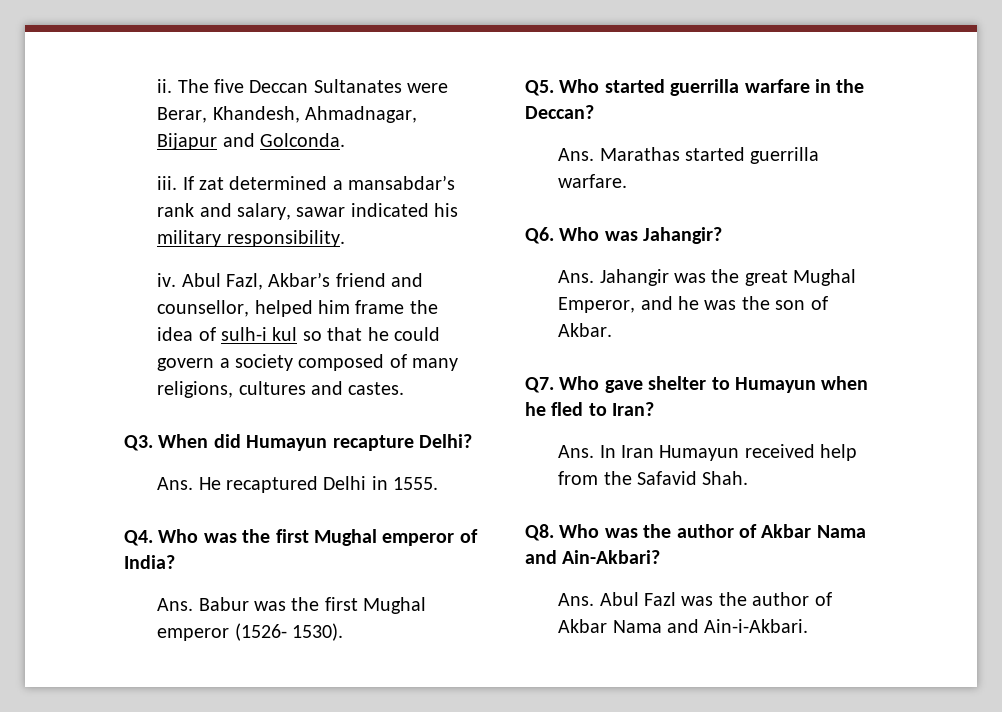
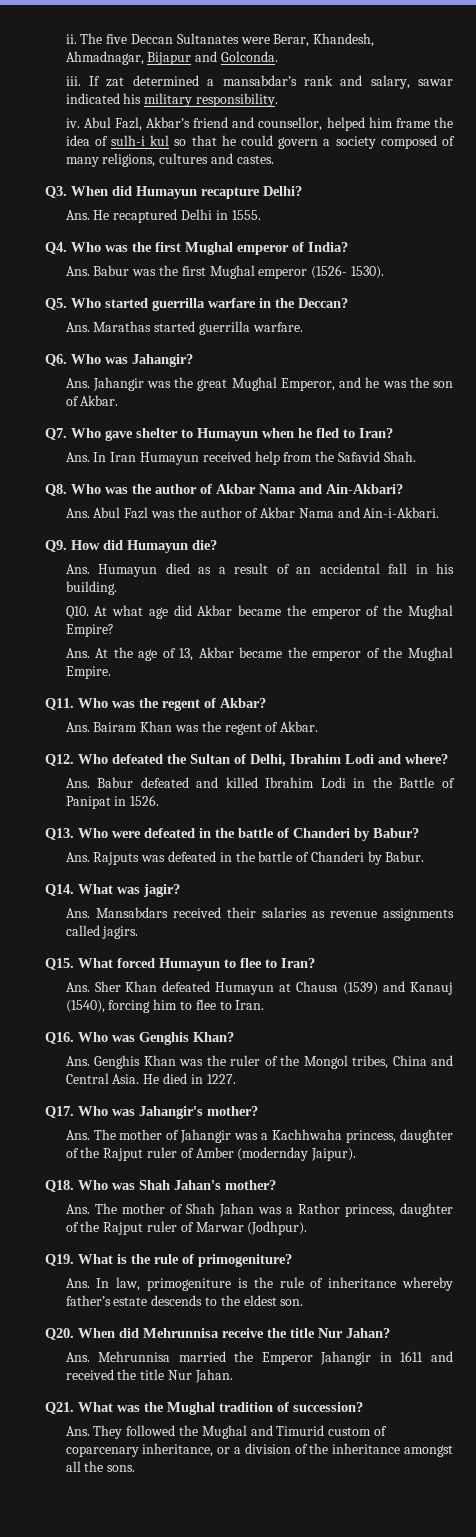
(809, 626) none -> [45,540,217,553] [65,563,454,577] [65,581,117,595] [65,605,453,619] [65,624,114,637] [65,647,453,661] [65,666,111,679] [45,698,266,711] [65,721,319,735] [45,754,448,767] [65,777,455,788] [65,795,160,809] [45,828,419,841] [65,851,425,865] [45,884,180,897] [65,907,455,921] [65,925,139,939] [45,958,315,971] [65,981,453,995] [65,999,265,1013] [45,1032,234,1045] [65,1055,453,1069] [65,1073,236,1084] [45,1106,258,1119] [65,1129,453,1143] [65,1147,357,1161] [45,1180,276,1192] [65,1203,453,1217] [65,1221,308,1235] [45,1254,292,1267] [65,1277,454,1291] [65,1295,304,1306] [45,1328,390,1340] [65,1351,454,1365] [65,1369,233,1383] [45,1402,363,1415] [65,1425,387,1439] [65,1443,454,1457] [65,1461,136,1472] // Q9. How did Humayun die? // Ans. Humayun died as a result of an accidental fall in his building. // Q10. At what age did Akbar became the emperor of the Mughal Empire? // Ans. At the age of 13, Akbar became the emperor of the Mughal Empire. // Q11. Who was the regent of Akbar? // Ans. Bairam Khan was the regent of Akbar. // Q12. Who defeated the Sultan of Delhi, Ibrahim Lodi and where? // Ans. Babur defeated and killed Ibrahim Lodi in the Battle of Panipat in 1526. // Q13. Who were defeated in the battle of Chanderi by Babur? // Ans. Rajputs was defeated in the battle of Chanderi by Babur. // Q14. What was jagir? // Ans. Mansabdars received their salaries as revenue assignments called jagirs. // Q15. What forced Humayun to flee to Iran? // Ans. Sher Khan defeated Humayun at Chausa (1539) and Kanauj (1540), forcing him to flee to Iran. // Q16. Who was Genghis Khan? // Ans. Genghis Khan was the ruler of the Mongol tribes, China and Central Asia. He died in 1227. // Q17. Who was Jahangir's mother? // Ans. The mother of Jahangir was a Kachhwaha princess, daughter of the Rajput ruler of Amber (modernday Jaipur). // Q18. Who was Shah Jahan's mother? // Ans. The mother of Shah Jahan was a Rathor princess, daughter of the Rajput ruler of Marwar (Jodhpur). // Q19. What is the rule of primogeniture? // Ans. In law, primogeniture is the rule of inheritance whereby father’s estate descends to the eldest son. // Q20. When did Mehrunnisa receive the title Nur Jahan? // Ans. Mehrunnisa married the Emperor Jahangir in 1611 and received the title Nur Jahan. // Q21. What was the Mughal tradition of succession? // Ans. They followed the Mughal and Timurid custom of coparcenary inheritance, or a division of the inheritance amongst all the sons.

